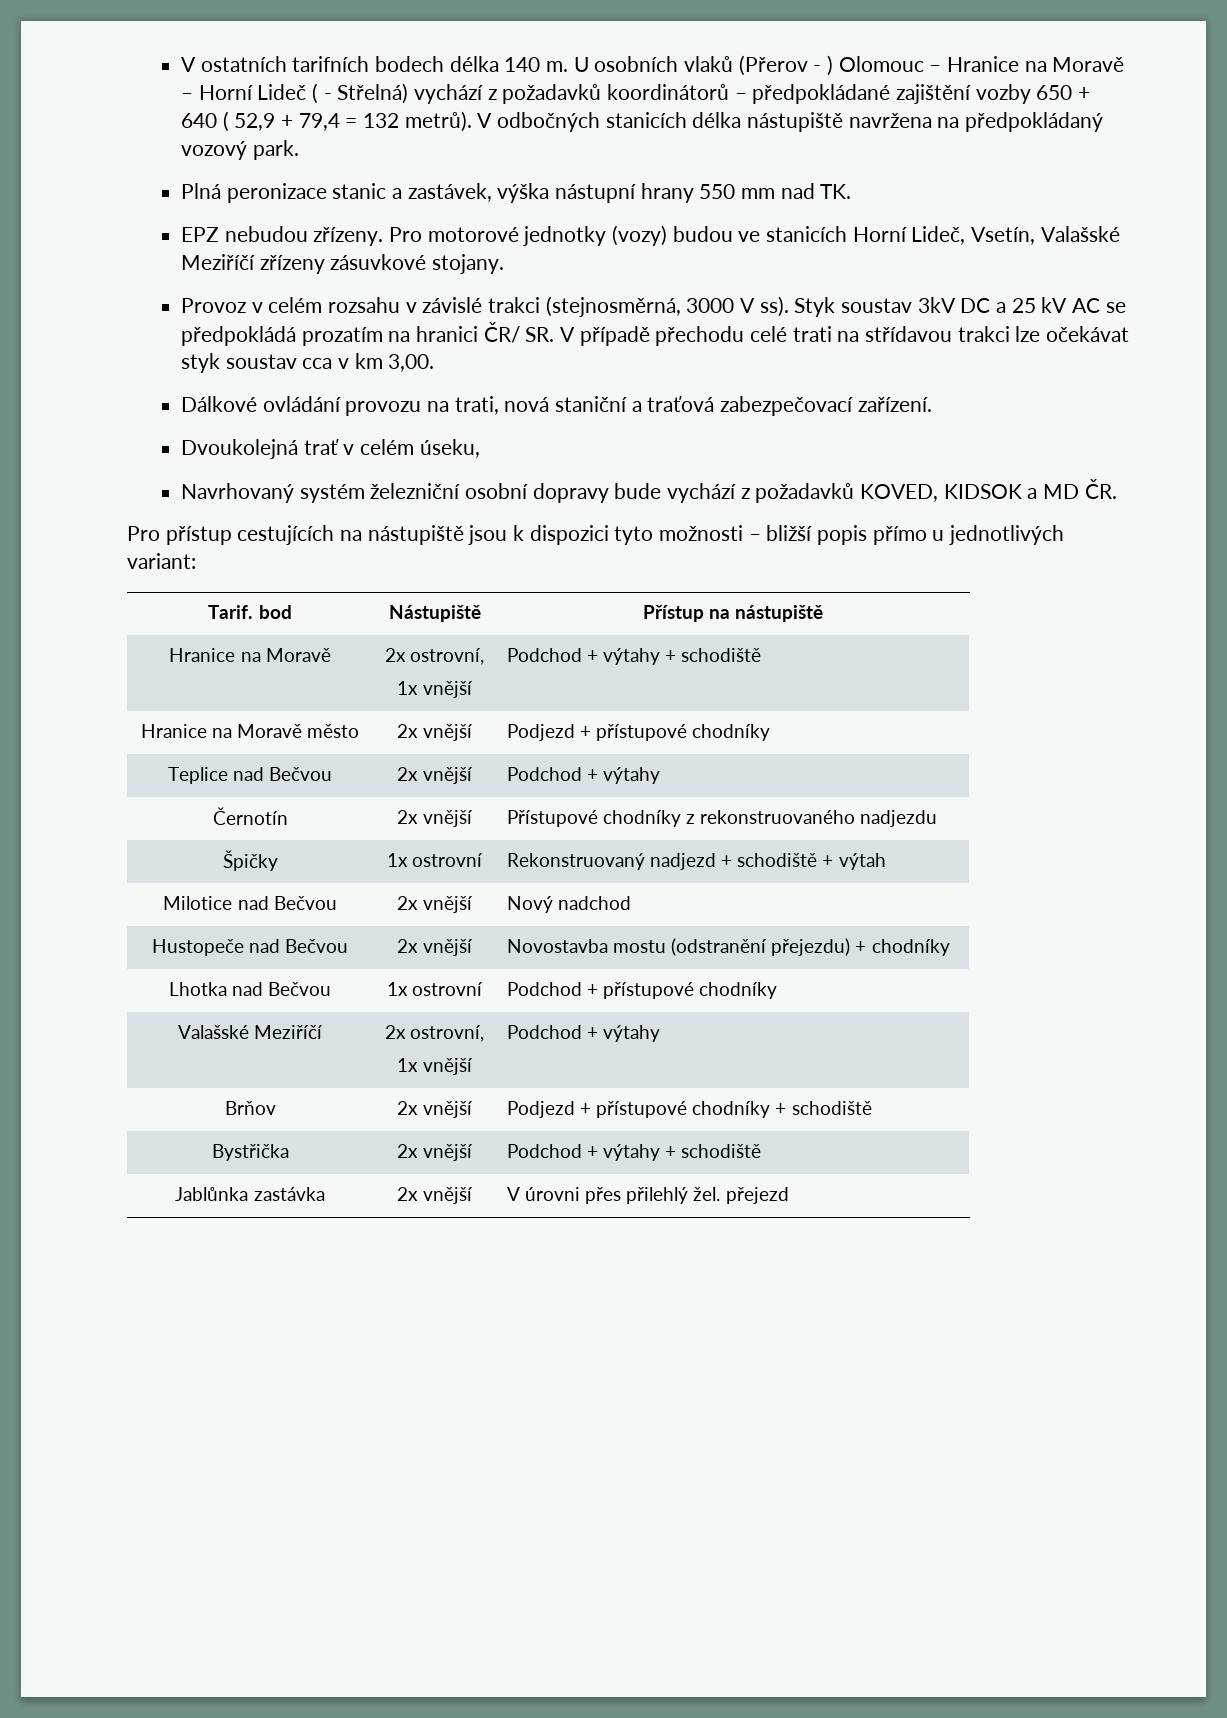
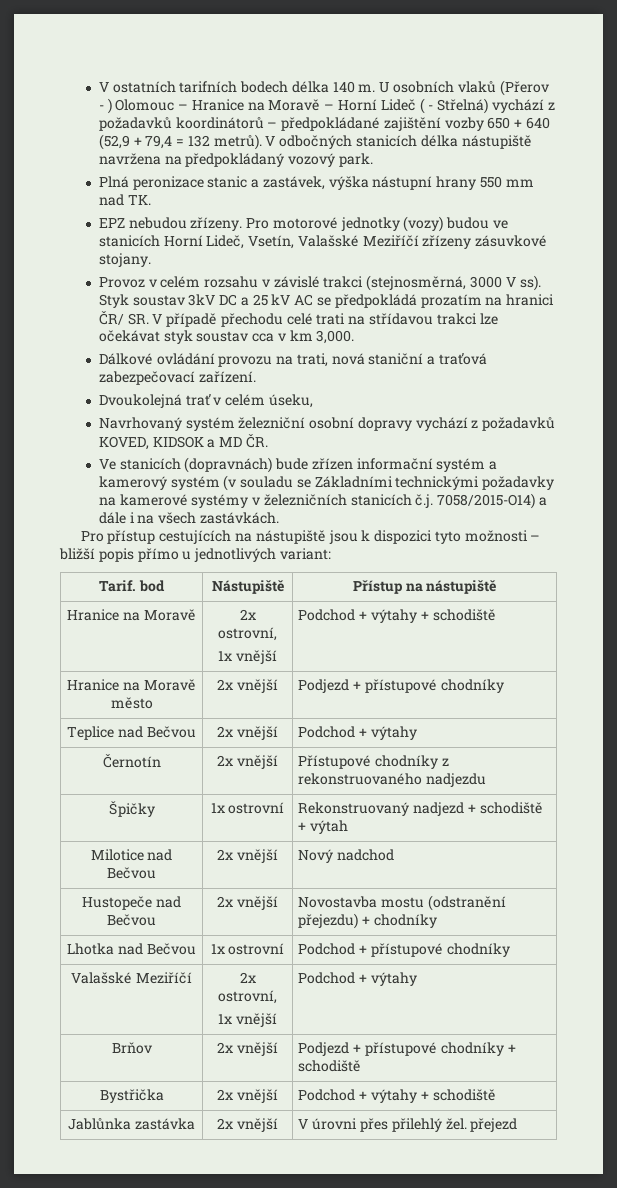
[222,111,276,132] ( 52,9 -> [98,134,130,150] (52,9
[388,354,435,372] 3,00. -> [316,330,355,344] 3,000.
[614,483,662,499] bude -> (412, 424) none
(1117, 489) none -> [98,457,498,473] [98,475,555,491] [98,493,548,509] [98,512,279,524] // Ve stanicích (dopravnách) bude zřízen informační systém a kamerový systém (v souladu se Základními technickými požadavky na kamerové systémy v železničních stanicích č.j. 7058/2015-O14) a dále i na všech zastávkách.

